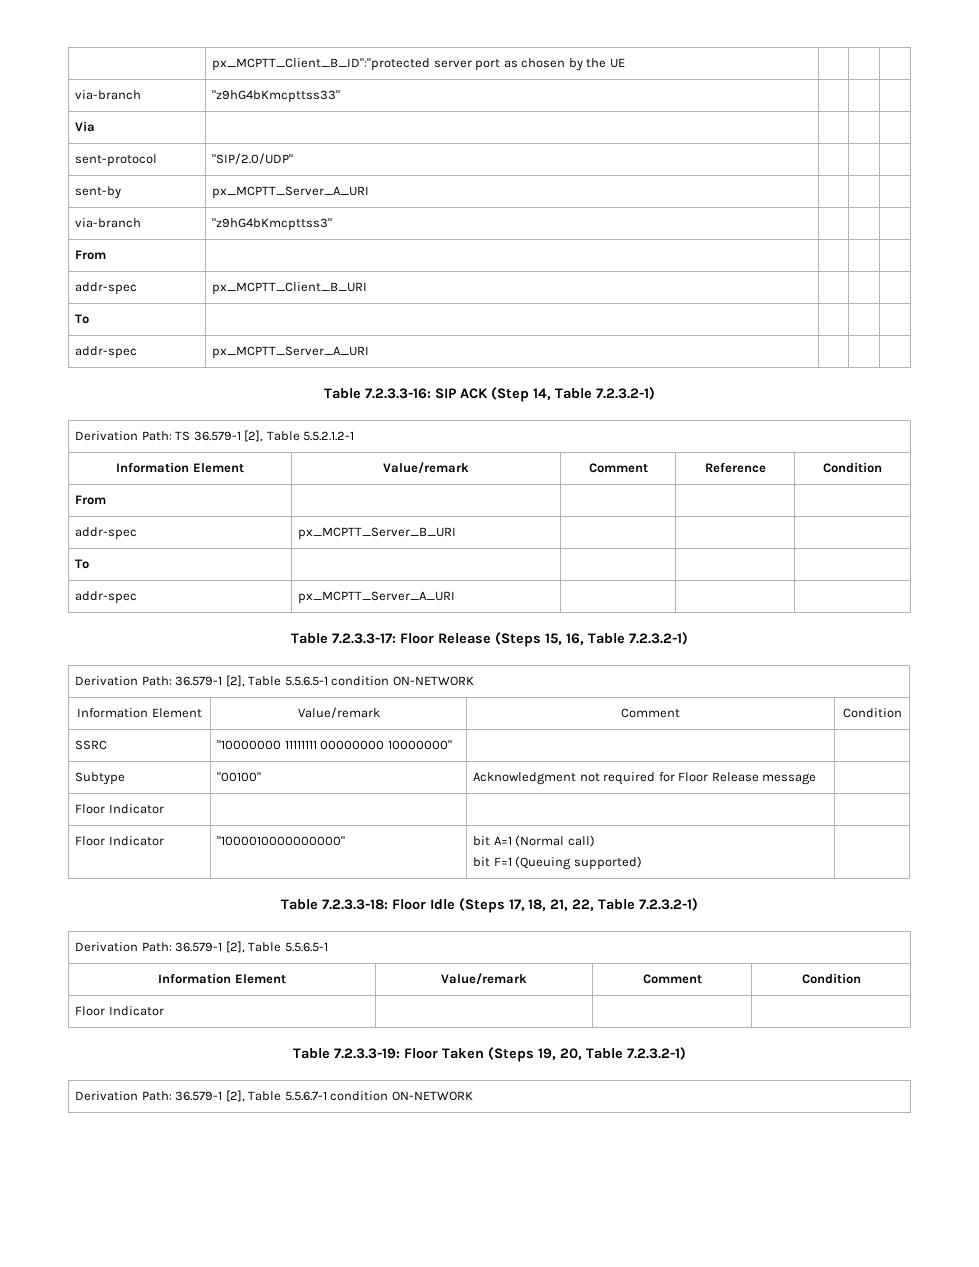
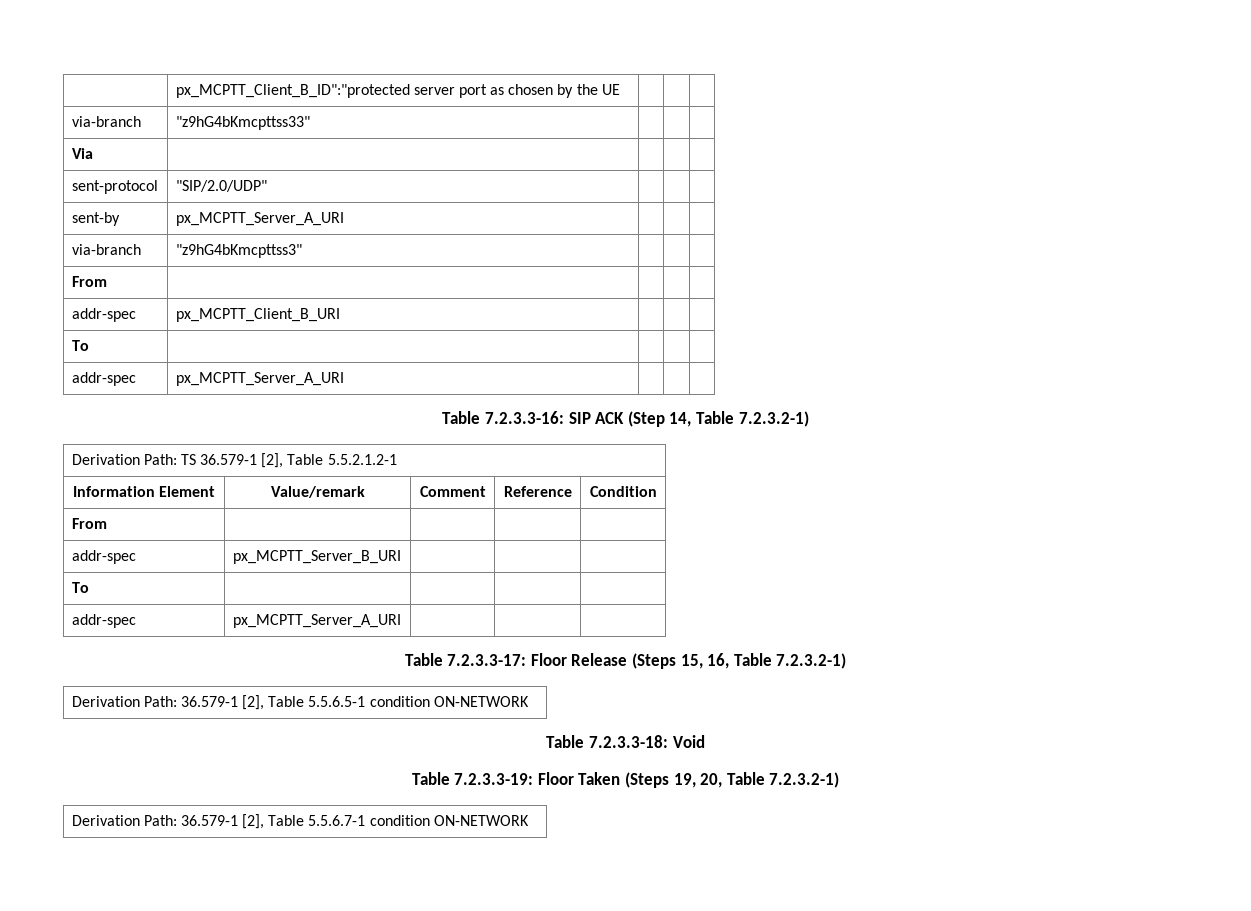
[77,708,202,718] [297,707,380,718] [621,708,680,718] [842,708,902,718] [75,740,108,750] [217,740,452,750] [75,772,126,785] [217,772,262,782] [473,772,817,785] [75,804,164,814] [75,836,164,846] [217,836,346,846] [473,835,595,847] [473,856,642,870] [280,898,699,913] [75,941,328,953] [158,973,286,984] [441,973,527,985] [642,974,702,984] [801,973,861,984] [75,1006,164,1016] // Information Element | Value/remark | Comment | Condition // SSRC | "10000000 11111111 00000000 10000000" | | // Subtype | "00100" | Acknowledgment not required for Floor Release message | // Floor Indicator | | | // Floor Indicator | "1000010000000000" | bit A=1 (Normal call) // bit F=1 (Queuing supported) | // Table 7.2.3.3-18: Floor Idle (Steps 17, 18, 21, 22, Table 7.2.3.2-1) // Derivation Path: 36.579-1 [2], Table 5.5.6.5-1 // Information Element | Value/remark | Comment | Condition // Floor Indicator | | | -> [546,735,705,748] // Table 7.2.3.3-18: Void

